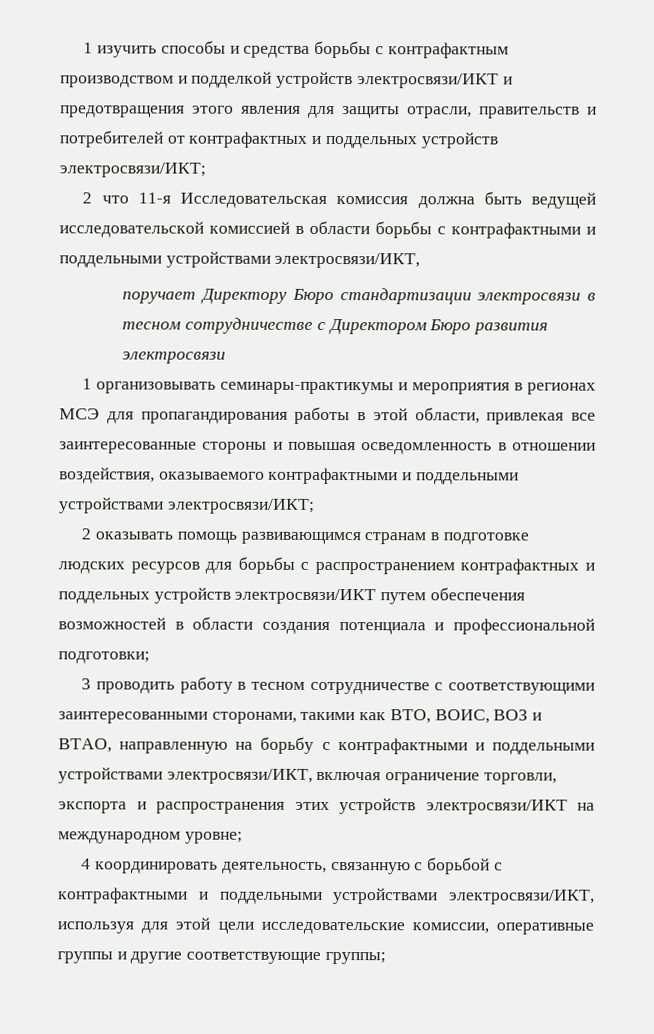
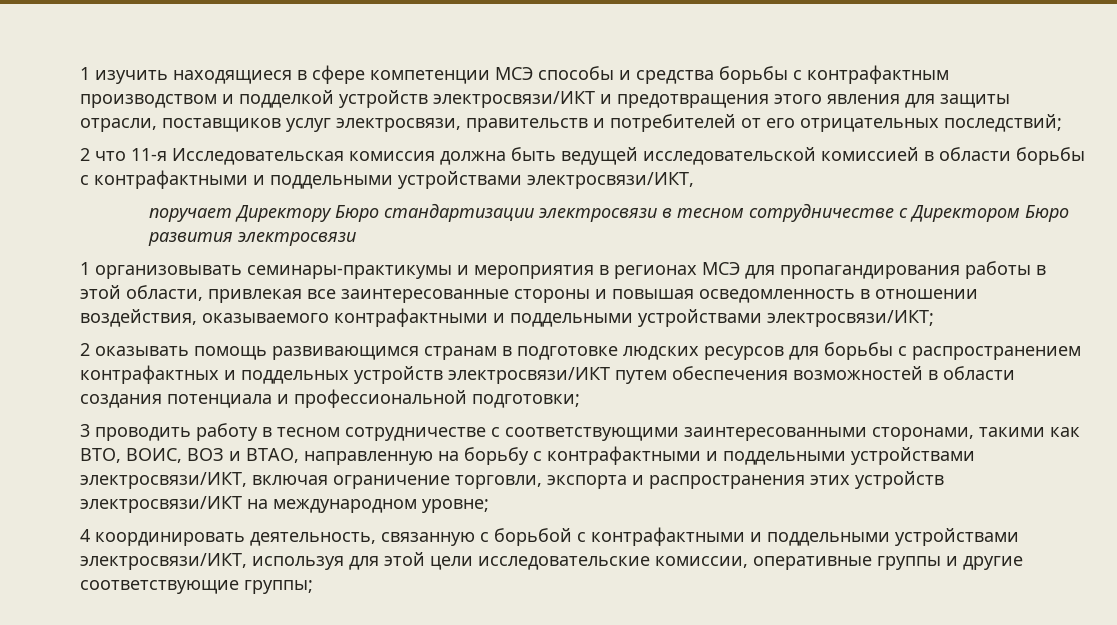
(158, 51) none -> [173,65,533,84] находящиеся в сфере компетенции МСЭ
(472, 112) none -> [162,118,461,132] поставщиков услуг электросвязи,
[188,131,499,149] [59,162,206,178] контрафактных и поддельных устройств электросвязи/ИКТ; -> [766,114,1062,132] его отрицательных последствий;

